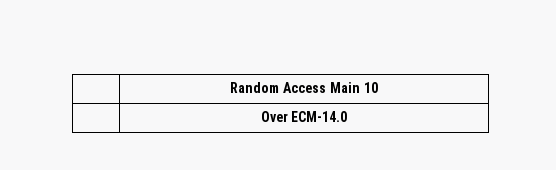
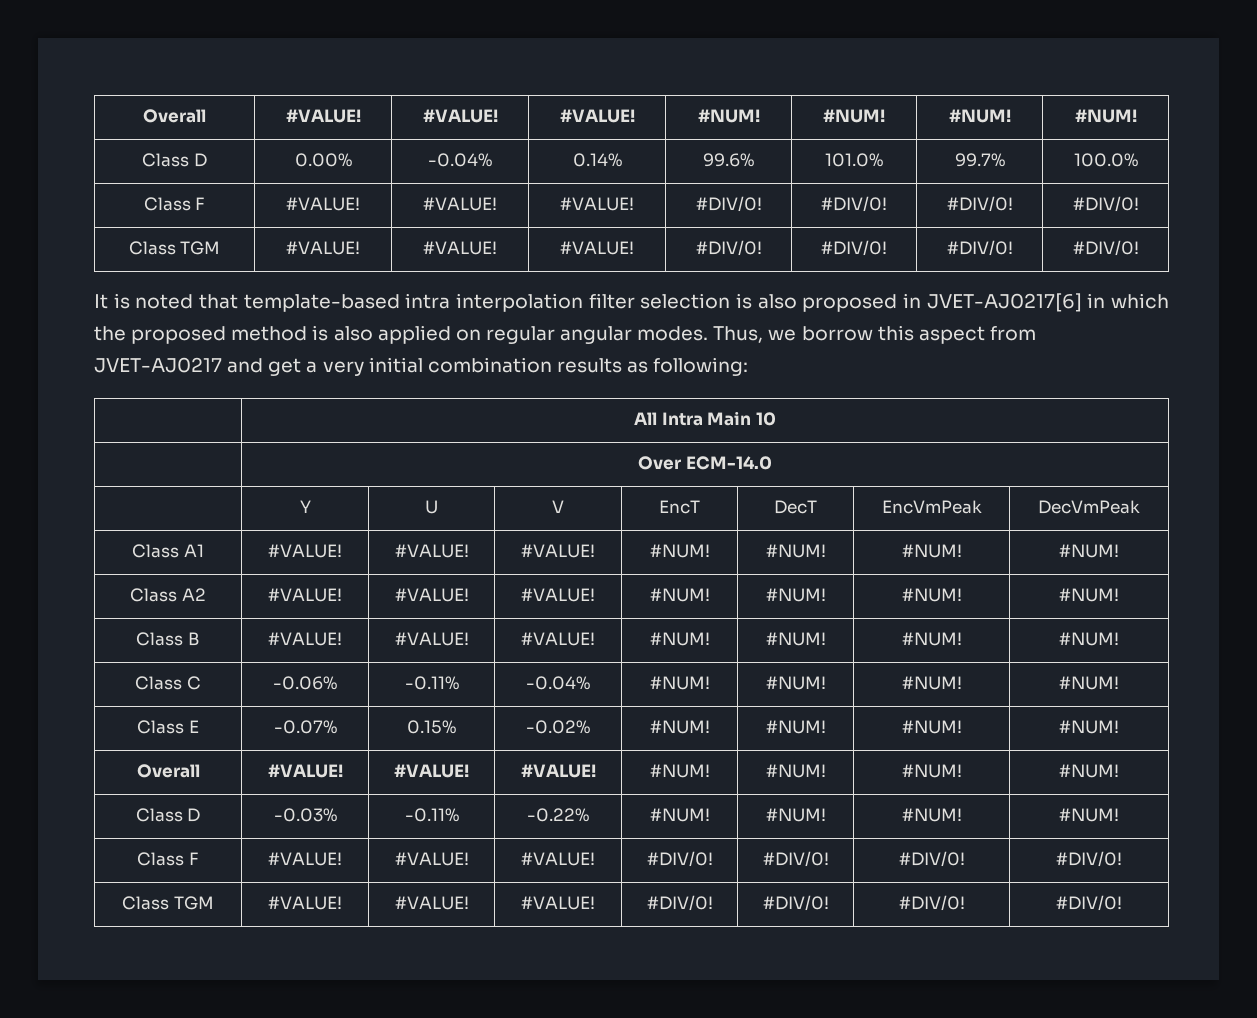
[230,82,378,93] [260,111,348,122] | Random Access Main 10 // | Over ECM-14.0 -> [143,109,206,123] [285,109,361,123] [422,109,498,123] [559,109,635,123] [697,109,760,123] [823,109,885,123] [948,109,1011,123] [1074,109,1137,123] [142,153,207,167] [294,153,352,167] [428,153,492,167] [572,153,622,167] [703,153,754,167] [825,153,883,167] [954,153,1005,167] [1073,153,1138,167] [143,197,206,211] [286,197,360,211] [423,197,497,211] [560,197,634,211] [695,196,762,212] [821,196,887,212] [946,196,1013,212] [1072,196,1139,212] [128,241,221,255] [286,241,360,255] [423,241,497,255] [560,241,634,255] [695,240,762,256] [821,240,887,256] [946,240,1013,256] [1072,240,1139,256] [94,293,1169,312] [94,325,1036,344] [94,357,749,376] [634,411,776,426] [638,456,772,470] [299,500,311,513] [425,500,438,514] [552,500,564,513] [659,500,700,514] [774,500,817,514] [881,500,982,514] [1038,500,1140,514] [132,544,204,558] [268,544,342,558] [394,544,469,558] [521,544,595,558] [649,544,710,558] [765,544,826,558] [901,544,962,558] [1059,544,1119,558] [130,588,206,602] [268,588,342,602] [394,588,469,602] [521,588,595,602] [649,588,710,602] [765,588,826,602] [901,588,962,602] [1059,588,1119,602] [136,632,200,646] [268,632,342,646] [394,632,469,646] [521,632,595,646] [649,632,710,646] [765,632,826,646] [901,632,962,646] [1059,632,1119,646] [135,676,201,690] [273,676,337,690] [404,676,459,690] [526,676,590,690] [649,676,710,690] [765,676,826,690] [901,676,962,690] [1059,676,1119,690] [137,720,199,734] [273,720,337,734] [407,720,456,734] [526,720,590,734] [649,720,710,734] [765,720,826,734] [901,720,962,734] [1059,720,1119,734] [136,764,200,778] [267,764,343,778] [394,764,469,778] [520,764,596,778] [649,764,710,778] [765,764,826,778] [901,764,962,778] [1059,764,1119,778] [135,808,201,822] [273,808,337,822] [404,808,459,822] [527,808,589,822] [649,808,710,822] [765,808,826,822] [901,808,962,822] [1059,808,1119,822] [137,852,199,866] [268,852,342,866] [394,852,469,866] [521,852,595,866] [646,851,713,867] [762,851,829,867] [898,851,965,867] [1056,851,1122,867] [122,896,214,910] [268,896,342,910] [394,896,469,910] [521,896,595,910] [646,895,713,911] [762,895,829,911] [898,895,965,911] [1056,895,1122,911] Overall | #VALUE! | #VALUE! | #VALUE! | #NUM! | #NUM! | #NUM! | #NUM! // Class D | 0.00% | -0.04% | 0.14% | 99.6% | 101.0% | 99.7% | 100.0% // Class F | #VALUE! | #VALUE! | #VALUE! | #DIV/0! | #DIV/0! | #DIV/0! | #DIV/0! // Class TGM | #VALUE! | #VALUE! | #VALUE! | #DIV/0! | #DIV/0! | #DIV/0! | #DIV/0! // It is noted that template-based intra interpolation filter selection is also proposed in JVET-AJ0217[6] in which the proposed method is also applied on regular angular modes. Thus, we borrow this aspect from JVET-AJ0217 and get a very initial combination results as following: // | All Intra Main 10 // | Over ECM-14.0 // | Y | U | V | EncT | DecT | EncVmPeak | DecVmPeak // Class A1 | #VALUE! | #VALUE! | #VALUE! | #NUM! | #NUM! | #NUM! | #NUM! // Class A2 | #VALUE! | #VALUE! | #VALUE! | #NUM! | #NUM! | #NUM! | #NUM! // Class B | #VALUE! | #VALUE! | #VALUE! | #NUM! | #NUM! | #NUM! | #NUM! // Class C | -0.06% | -0.11% | -0.04% | #NUM! | #NUM! | #NUM! | #NUM! // Class E | -0.07% | 0.15% | -0.02% | #NUM! | #NUM! | #NUM! | #NUM! // Overall | #VALUE! | #VALUE! | #VALUE! | #NUM! | #NUM! | #NUM! | #NUM! // Class D | -0.03% | -0.11% | -0.22% | #NUM! | #NUM! | #NUM! | #NUM! // Class F | #VALUE! | #VALUE! | #VALUE! | #DIV/0! | #DIV/0! | #DIV/0! | #DIV/0! // Class TGM | #VALUE! | #VALUE! | #VALUE! | #DIV/0! | #DIV/0! | #DIV/0! | #DIV/0!

